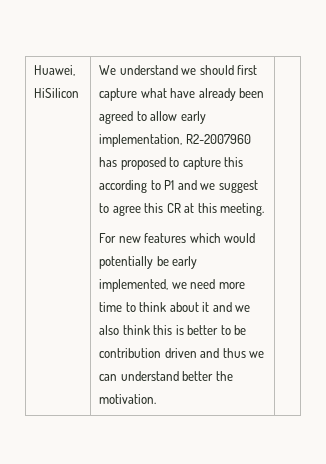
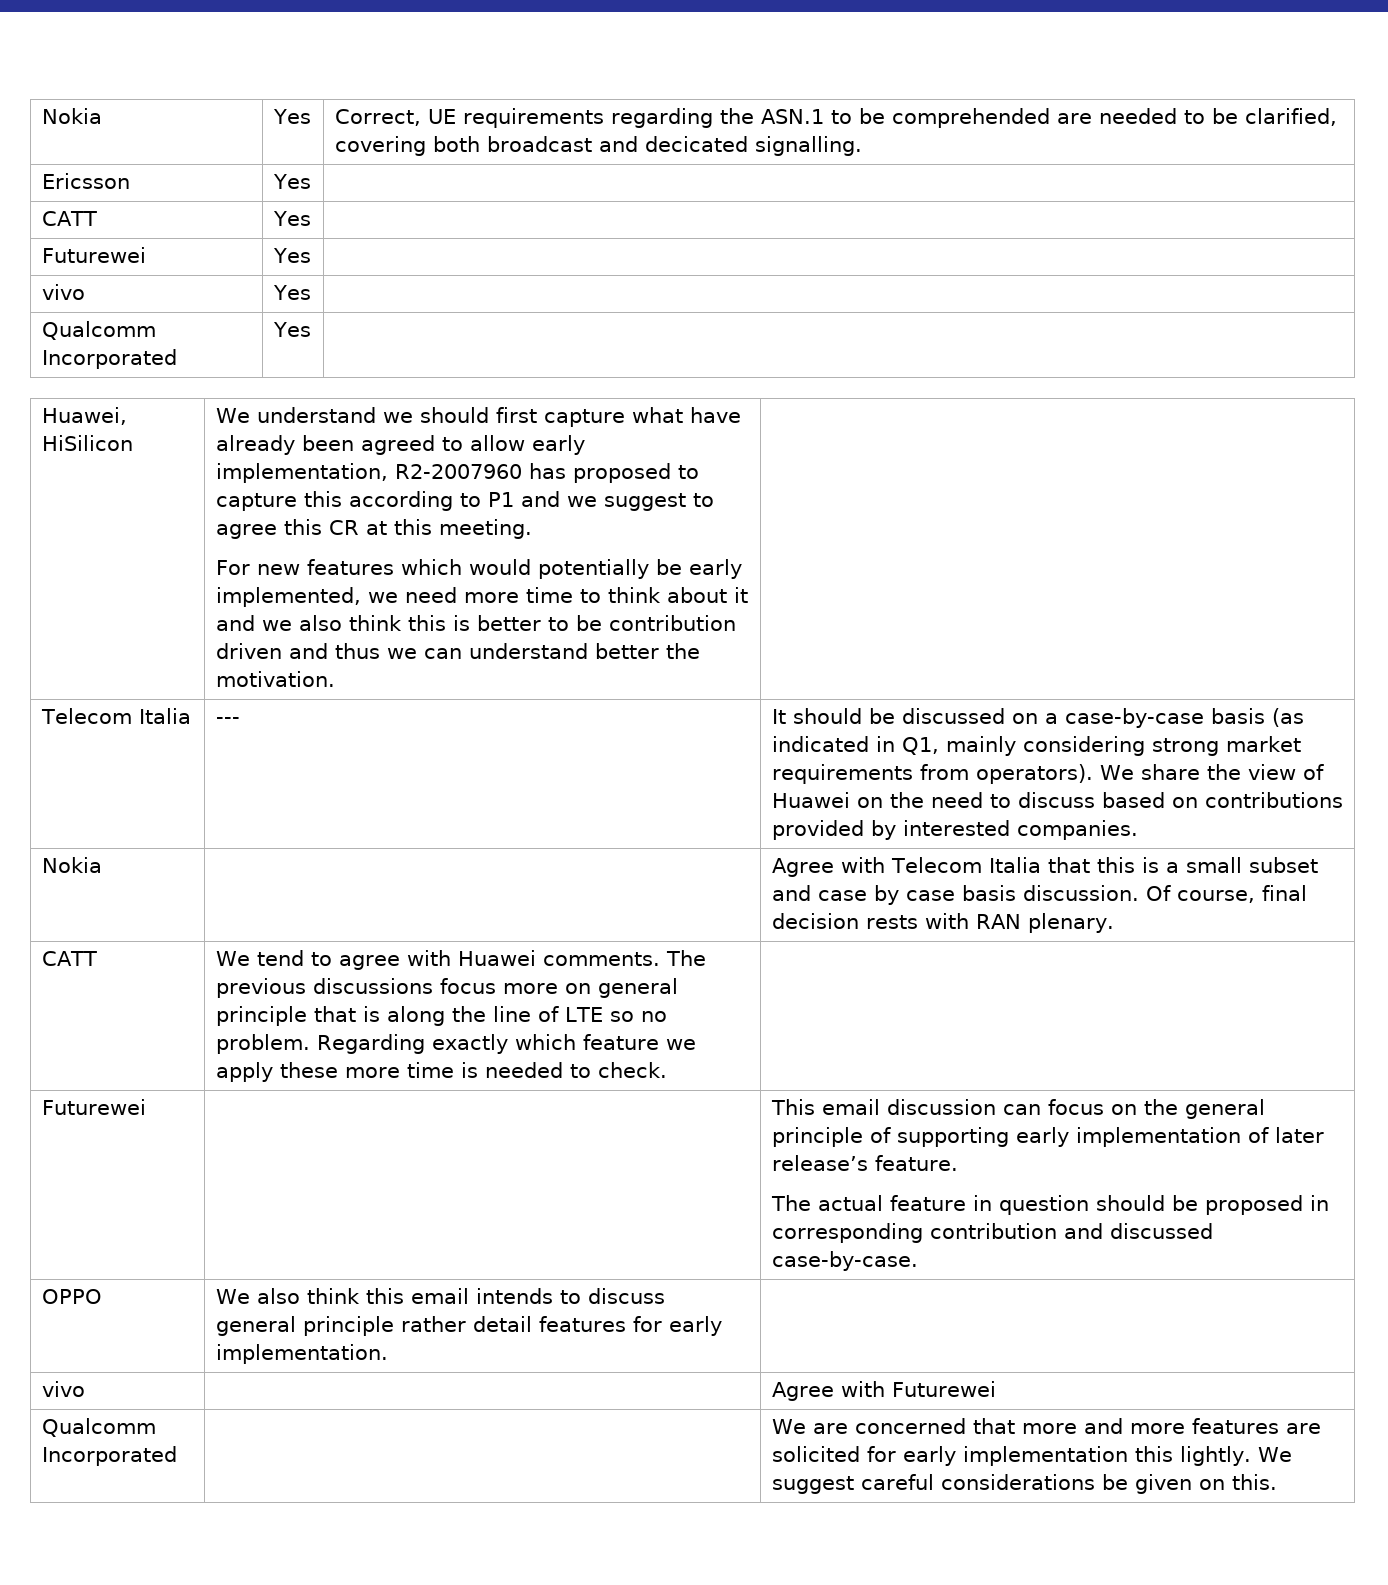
(34, 70) none -> [41,108,102,124] [272,109,311,124] [334,108,1337,128] [334,136,862,156] [41,173,130,189] [272,174,311,189] [41,211,97,226] [272,211,311,226] [41,247,146,263] [272,248,311,263] [41,284,85,300] [272,285,311,300] [41,321,156,340] [41,349,177,369] [272,322,311,337] Nokia | Yes | Correct, UE requirements regarding the ASN.1 to be comprehended are needed to be clarified, covering both broadcast and decicated signalling. // Ericsson | Yes | // CATT | Yes | // Futurewei | Yes | // vivo | Yes | // Qualcomm Incorporated | Yes | //
(157, 399) none -> [40,708,191,724] [215,717,240,724] [771,708,1304,728] [771,736,1301,756] [771,764,1324,784] [771,792,1343,808] [771,820,1138,840] [41,857,102,873] [771,857,1318,877] [771,885,1307,905] [771,913,1114,933] [41,951,97,966] [215,950,706,970] [215,978,678,998] [215,1006,667,1026] [215,1034,696,1054] [215,1062,667,1082] [41,1099,146,1115] [770,1099,1265,1119] [771,1127,1324,1147] [771,1155,958,1171] [770,1195,1329,1215] [771,1223,1213,1243] [771,1251,918,1271] [41,1289,102,1304] [215,1288,665,1304] [215,1316,722,1336] [215,1344,388,1364] [41,1381,85,1397] [771,1381,996,1401] [41,1418,156,1437] [41,1446,177,1466] [771,1418,1321,1434] [771,1446,1292,1466] [771,1474,1277,1494] // Telecom Italia | --- | It should be discussed on a case-by-case basis (as indicated in Q1, mainly considering strong market requirements from operators). We share the view of Huawei on the need to discuss based on contributions provided by interested companies. // Nokia | | Agree with Telecom Italia that this is a small subset and case by case basis discussion. Of course, final decision rests with RAN plenary. // CATT | We tend to agree with Huawei comments. The previous discussions focus more on general principle that is along the line of LTE so no problem. Regarding exactly which feature we apply these more time is needed to check. | // Futurewei | | This email discussion can focus on the general principle of supporting early implementation of later release’s feature. // The actual feature in question should be proposed in corresponding contribution and discussed case-by-case. // OPPO | We also think this email intends to discuss general principle rather detail features for early implementation. | // vivo | | Agree with Futurewei // Qualcomm Incorporated | | We are concerned that more and more features are solicited for early implementation this lightly. We suggest careful considerations be given on this.

